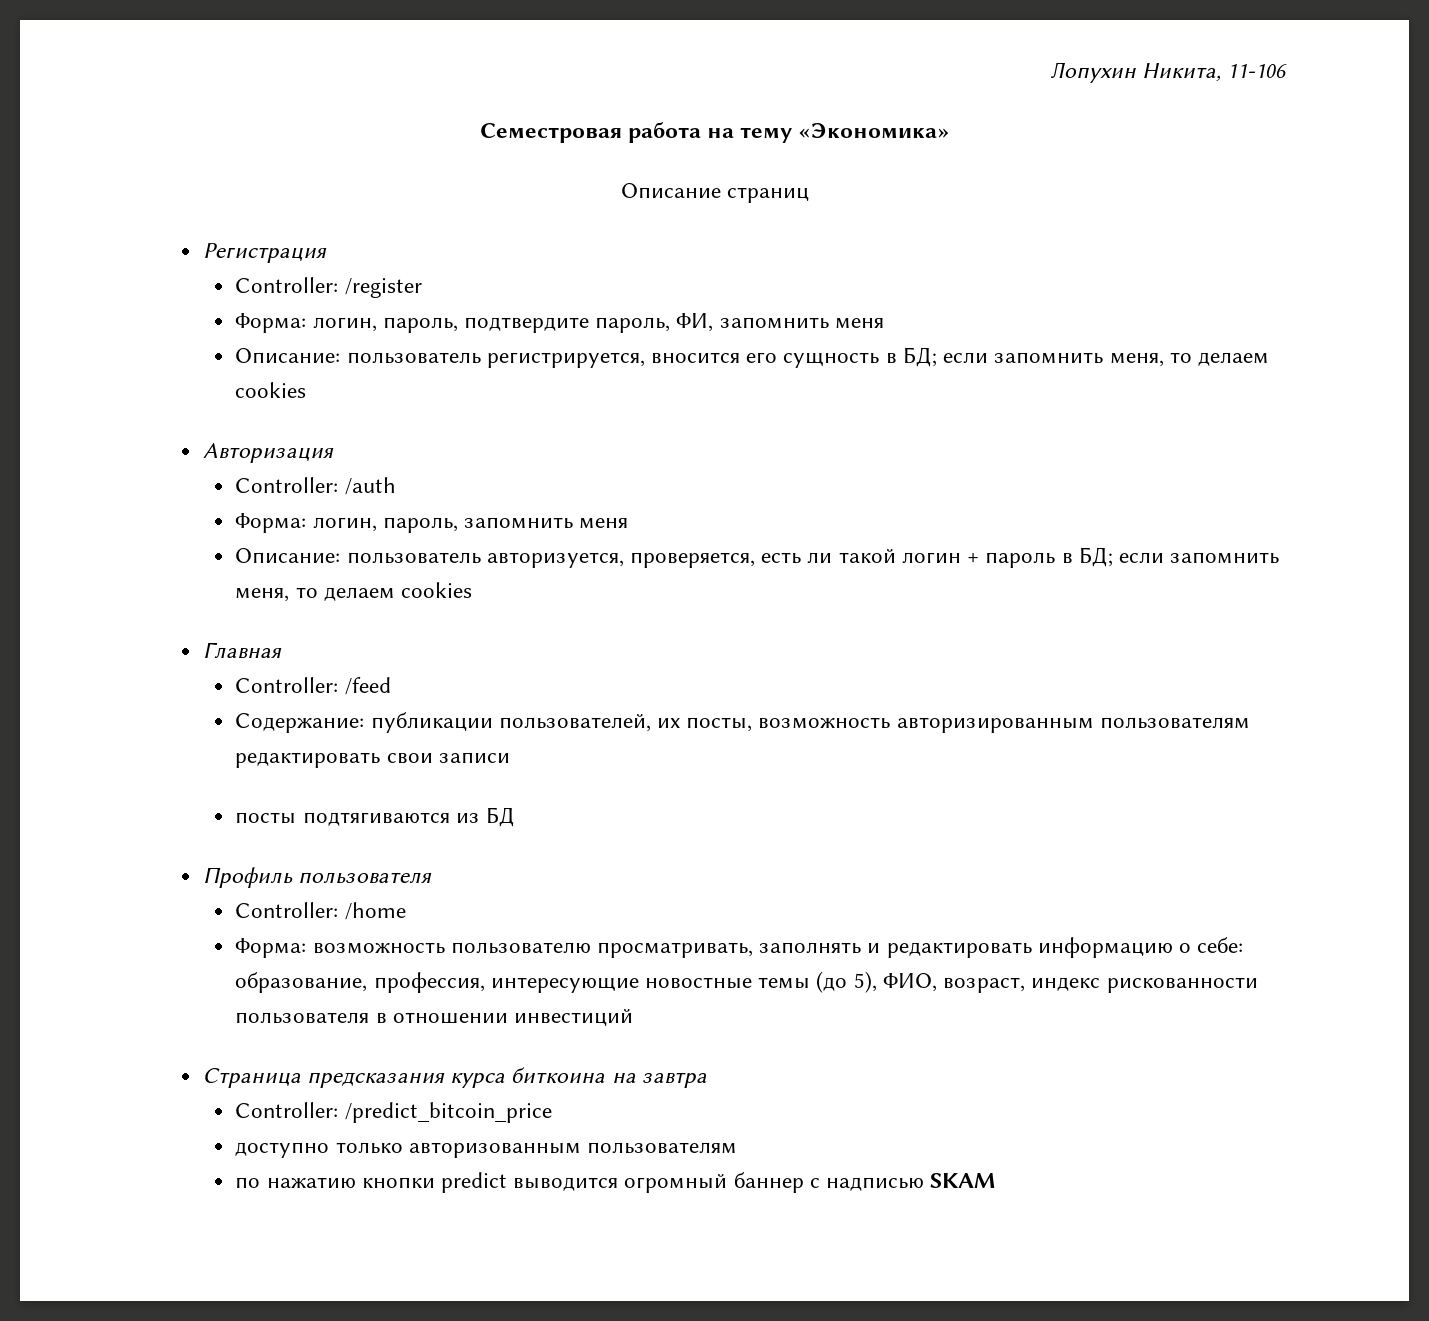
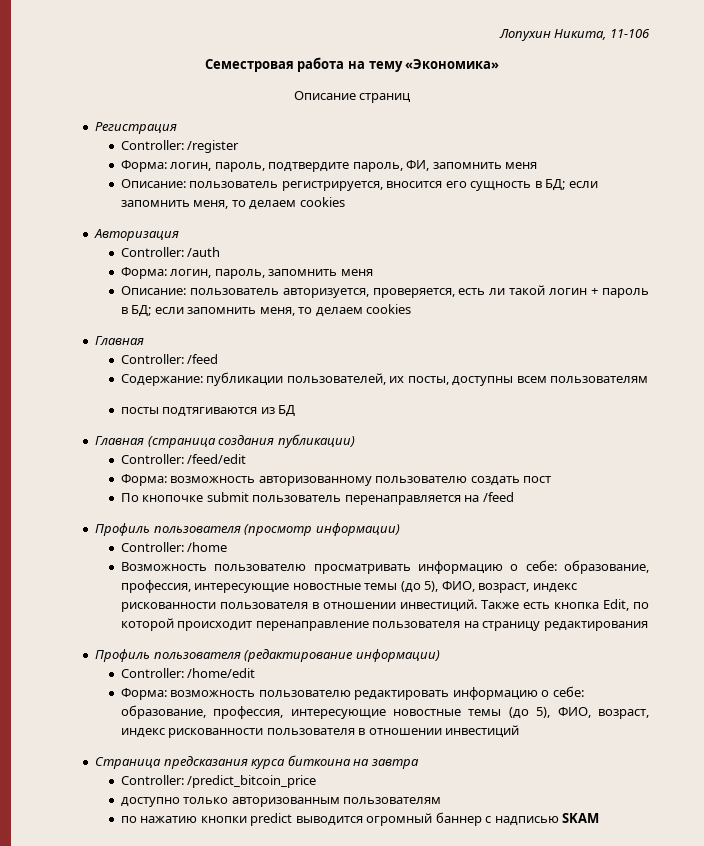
[758,717,1250,733] [235,752,510,768] возможность авторизированным пользователям редактировать свои записи -> [452,376,649,386] доступны всем пользователям
[202,867,433,888] // Профиль пользователя -> [95,434,355,448] [120,454,247,464] [120,474,552,486] [120,492,514,505] [95,523,400,536] // Главная (страница создания публикации) // Controller: /feed/edit // Форма: возможность авторизованному пользователю создать пост // По кнопочке submit пользователь перенаправляется на /feed // Профиль пользователя (просмотр информации)
(406, 911) none -> [120,560,649,574] [120,580,577,593] [120,599,649,612] [120,618,648,631] [95,649,440,662] [120,668,256,678] // Возможность пользователю просматривать информацию о себе: образование, профессия, интересующие новостные темы (до 5), ФИО, возраст, индекс рискованности пользователя в отношении инвестиций. Также есть кнопка Edit, по которой происходит перенаправление пользователя на страницу редактирования // Профиль пользователя (редактирование информации) // Controller: /home/edit
[597,942,881,958] просматривать, заполнять и -> (351, 693) none

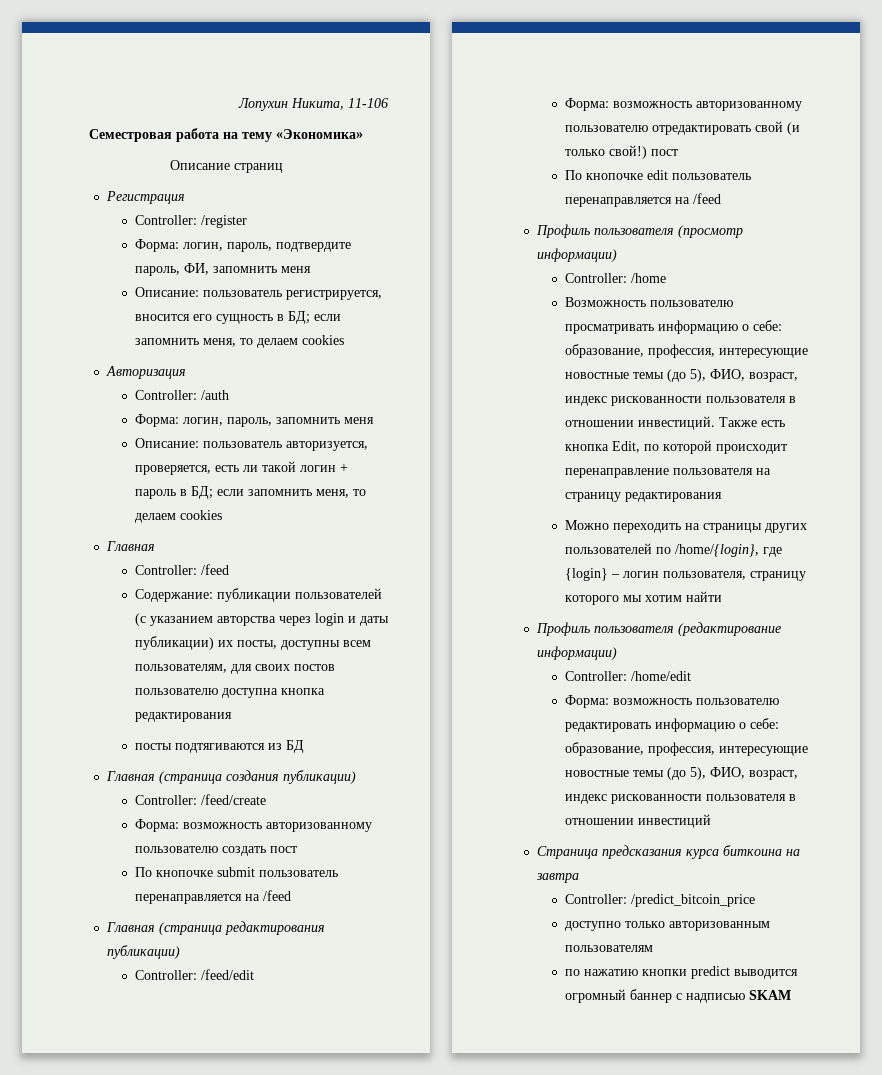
[286,373,649,386] пользователей, их посты, доступны всем пользователям -> [294,588,382,599] [134,613,389,626] [134,636,371,650] [134,664,335,674] [134,688,325,698] [134,712,232,722] пользователей (с указанием авторства через login и даты публикации) их посты, доступны всем пользователям, для своих постов пользователю доступна кнопка редактирования
[187,454,247,464] /feed/edit -> [200,794,266,805] /feed/create
(514, 497) none -> [106,921,326,935] [107,945,181,959] [134,969,254,980] [564,98,802,111] [564,121,800,135] [564,145,678,159] [564,170,751,180] [564,193,721,207] // Главная (страница редактирования публикации) // Controller: /feed/edit // Форма: возможность авторизованному пользователю отредактировать свой (и только свой!) пост // По кнопочке edit пользователь перенаправляется на /feed
(648, 626) none -> [564,520,807,533] [564,543,782,557] [564,568,806,581] [564,591,722,605] // Можно переходить на страницы других пользователей по /home/{login}, где {login} – логин пользователя, страницу которого мы хотим найти

